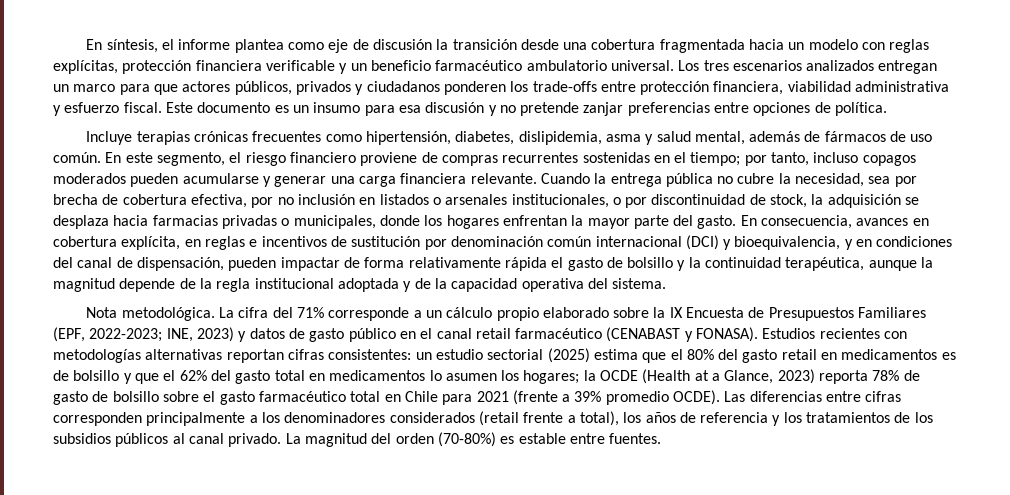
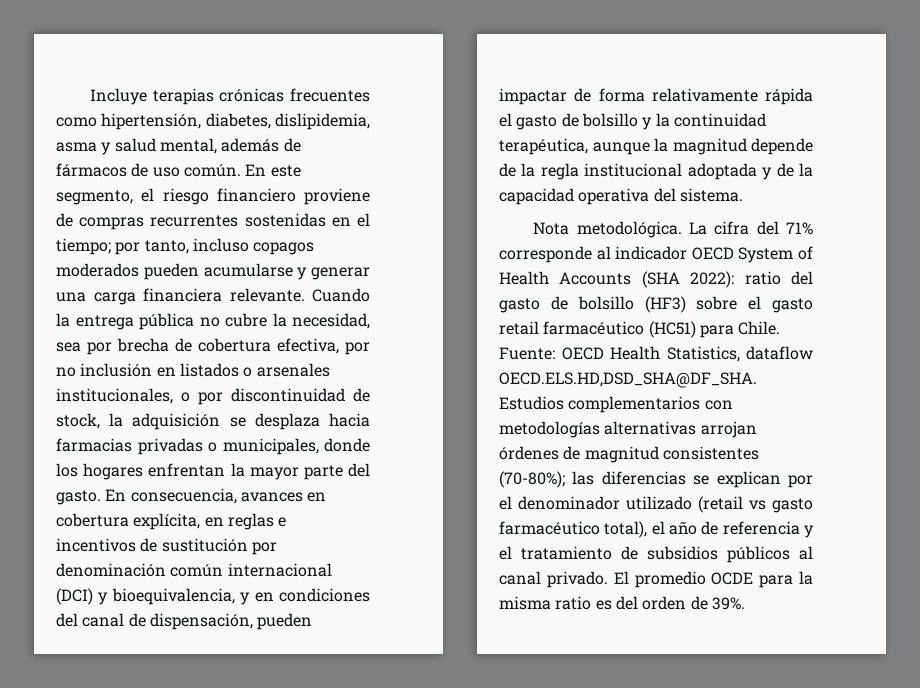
[86,39,930,53] [53,60,938,74] [53,81,950,95] [53,102,888,116] En síntesis, el informe plantea como eje de discusión la transición desde una cobertura fragmentada hacia un modelo con reglas explícitas, protección financiera verificable y un beneficio farmacéutico ambulatorio universal. Los tres escenarios analizados entregan un marco para que actores públicos, privados y ciudadanos ponderen los trade-offs entre protección financiera, viabilidad administrativa y esfuerzo fiscal. Este documento es un insumo para esa discusión y no pretende zanjar preferencias entre opciones de política. // -> (90, 96) none
[413,307,927,321] [53,327,908,342] [53,348,956,363] [53,369,920,384] [53,390,902,405] [53,411,933,426] a un cálculo propio elaborado sobre la IX Encuesta de Presupuestos Familiares (EPF, 2022-2023; INE, 2023) y datos de gasto público en el canal retail farmacéutico (CENABAST y FONASA). Estudios recientes con metodologías alternativas reportan cifras consistentes: un estudio sectorial (2025) estima que el 80% del gasto retail en medicamentos es de bolsillo y que el 62% del gasto total en medicamentos lo asumen los hogares; la OCDE (Health at a Glance, 2023) reporta 78% de gasto de bolsillo sobre el gasto farmacéutico total en Chile para 2021 (frente a 39% promedio OCDE). Las diferencias entre cifras corresponden principalmente a los denominadores considerados (retail frente a total), los años de referencia y los tratamientos de los -> [596,246,813,263] [499,271,813,288] [499,296,813,313] [499,321,781,338] [499,346,813,362] [499,372,757,388] [499,396,733,413] [499,421,757,438] [499,446,759,463] [499,471,813,488] [499,496,813,513] [499,521,814,538] [499,546,638,560] al indicador OECD System of Health Accounts (SHA 2022): ratio del gasto de bolsillo (HF3) sobre el gasto retail farmacéutico (HC51) para Chile. Fuente: OECD Health Statistics, dataflow OECD.ELS.HD,DSD_SHA@DF_SHA. Estudios complementarios con metodologías alternativas arrojan órdenes de magnitud consistentes (70-80%); las diferencias se explican por el denominador utilizado (retail vs gasto farmacéutico total), el año de referencia y el tratamiento de
[285,432,662,447] La magnitud del orden (70-80%) es estable entre fuentes. -> [613,571,813,588] [499,596,745,610] El promedio OCDE para la misma ratio es del orden de 39%.

